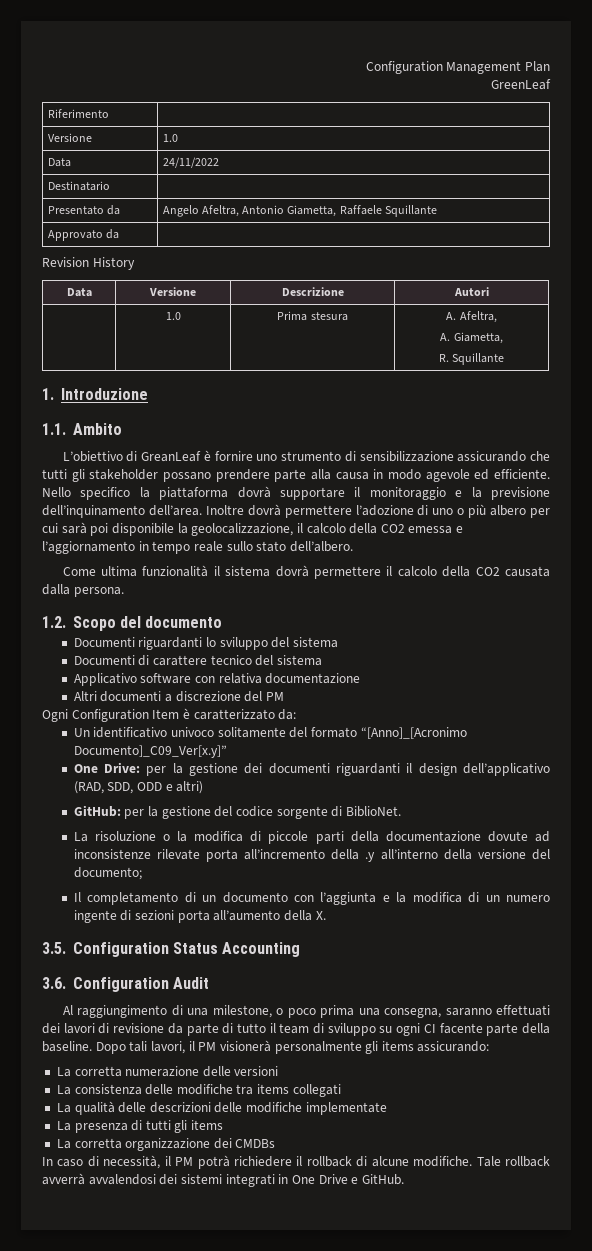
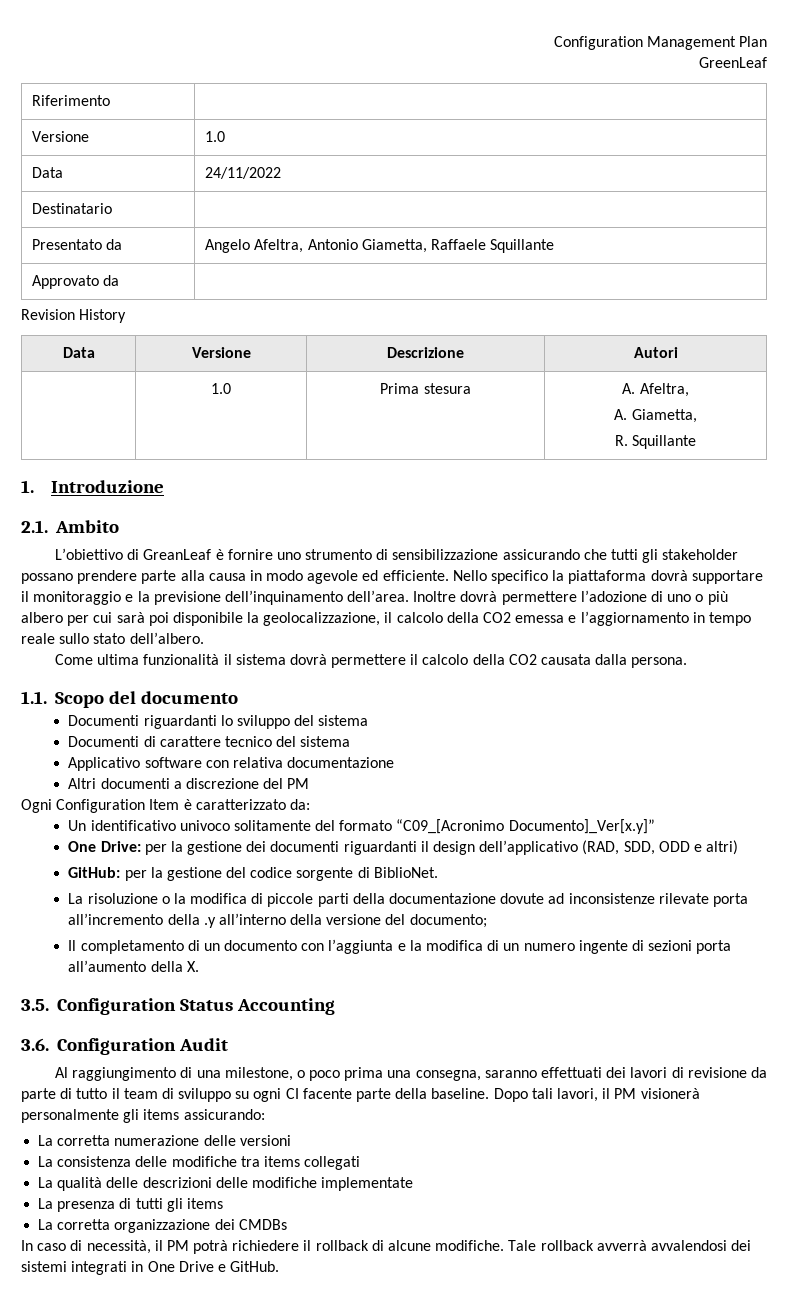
[42,423,66,435] 1.1. -> [21,520,48,533] 2.1.
[42,616,66,628] 1.2. -> [21,691,47,704] 1.1.
[360,727,467,739] [73,745,227,758] “[Anno]_[Acronimo Documento]_C09_Ver[x.y]” -> [396,819,655,834] “C09_[Acronimo Documento]_Ver[x.y]”

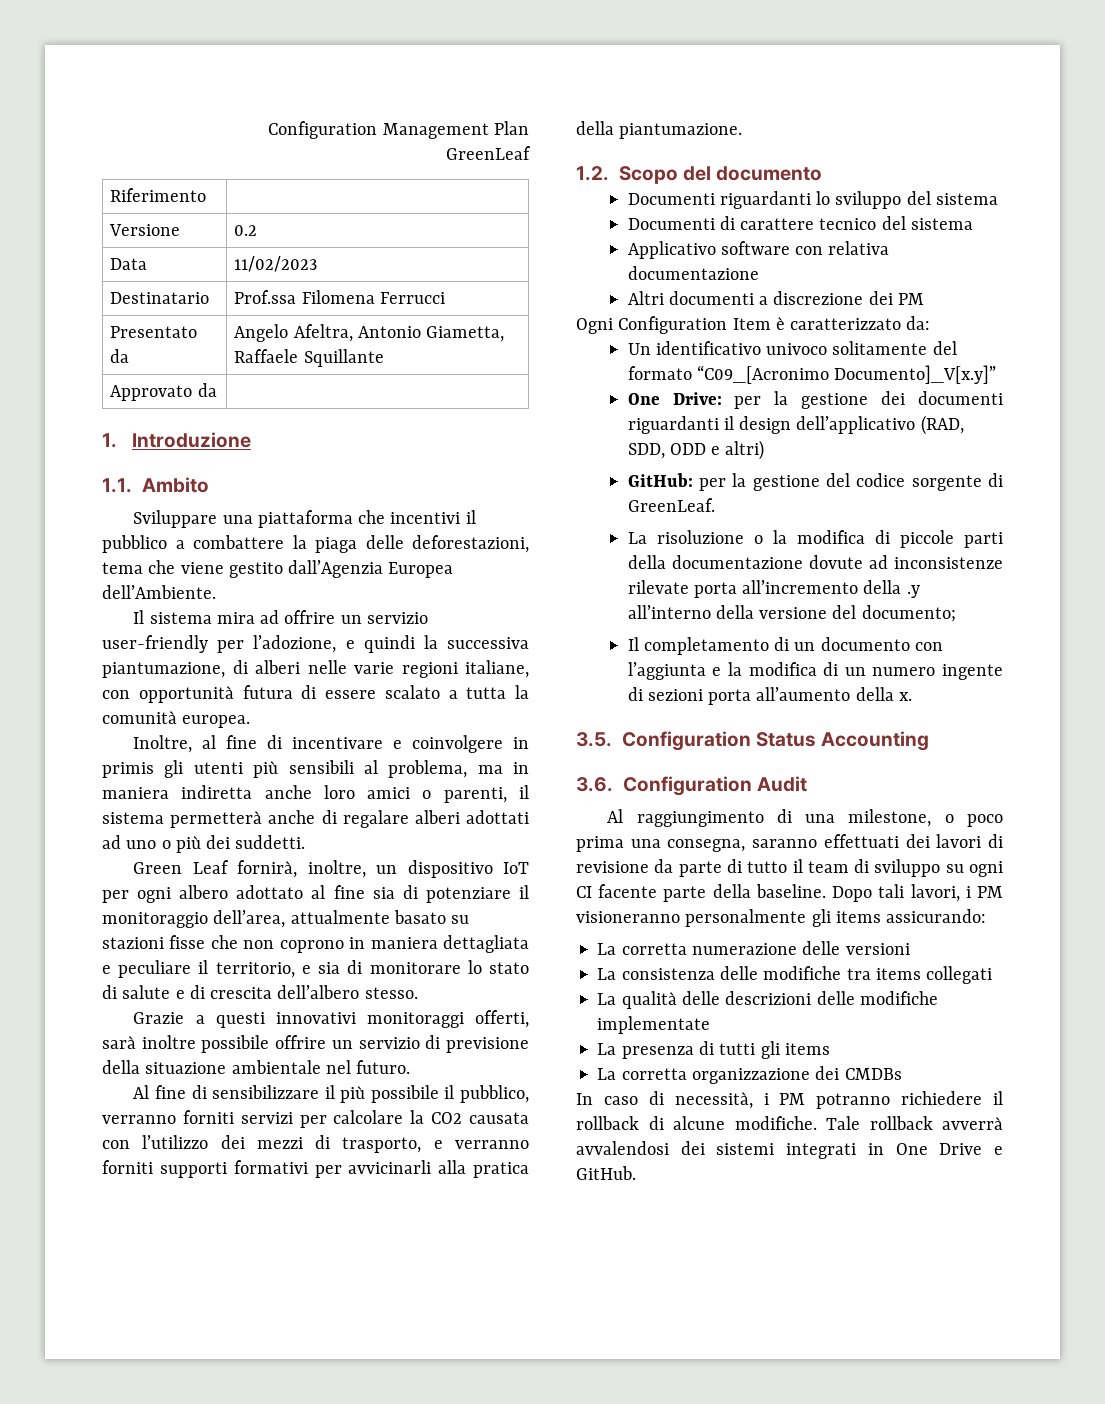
[205,131,226,142] [32,167,64,178] [205,167,282,179] 1.0 // Data | 24/11/2022 -> [234,225,258,236] [110,258,148,270] [234,256,318,272] 0.2 // Data | 11/02/2023
(113, 208) none -> [234,290,445,304] Prof.ssa Filomena Ferrucci
[21,309,127,323] [62,347,95,358] [191,347,251,358] [387,347,464,358] [633,347,678,358] [211,383,232,394] [380,383,471,394] [622,383,689,397] [614,409,697,423] [614,435,697,449] // Revision History // Data | Versione | Descrizione | Autori // | 1.0 | Prima stesura | A. Afeltra, // A. Giametta, // R. Squillante -> (217, 390) none
[21,520,48,533] 2.1. -> [102,478,132,493] 1.1.
[54,548,739,563] [21,570,763,584] [21,590,728,605] [21,611,751,626] [21,632,204,644] [54,654,688,668] [21,691,47,704] L’obiettivo di GreanLeaf è fornire uno strumento di sensibilizzazione assicurando che tutti gli stakeholder possano prendere parte alla causa in modo agevole ed efficiente. Nello specifico la piattaforma dovrà supportare il monitoraggio e la previsione dell’inquinamento dell’area. Inoltre dovrà permettere l’adozione di uno o più albero per cui sarà poi disponibile la geolocalizzazione, il calcolo della CO2 emessa e l’aggiornamento in tempo reale sullo stato dell’albero. // Come ultima funzionalità il sistema dovrà permettere il calcolo della CO2 causata dalla persona. // 1.1. -> [133,510,476,528] [102,535,529,553] [102,560,454,578] [102,585,216,599] [133,610,429,624] [102,635,529,653] [102,660,529,678] [102,685,529,703] [102,711,251,728] [133,735,529,753] [102,760,529,778] [102,785,529,803] [102,810,529,828] [102,835,306,853] [133,860,529,878] [102,885,529,903] [102,910,470,928] [102,935,529,953] [102,960,529,978] [102,985,418,999] [133,1010,529,1028] [102,1035,529,1053] [102,1060,411,1074] [133,1085,529,1103] [102,1110,529,1128] [102,1135,529,1153] [102,1160,529,1178] [576,121,743,139] [576,166,609,181] Sviluppare una piattaforma che incentivi il pubblico a combattere la piaga delle deforestazioni, tema che viene gestito dall’Agenzia Europea dell’Ambiente. // Il sistema mira ad offrire un servizio user-friendly per l’adozione, e quindi la successiva piantumazione, di alberi nelle varie regioni italiane, con opportunità futura di essere scalato a tutta la comunità europea. // Inoltre, al fine di incentivare e coinvolgere in primis gli utenti più sensibili al problema, ma in maniera indiretta anche loro amici o parenti, il sistema permetterà anche di regalare alberi adottati ad uno o più dei suddetti. // Green Leaf fornirà, inoltre, un dispositivo IoT per ogni albero adottato al fine sia di potenziare il monitoraggio dell’area, attualmente basato su stazioni fisse che non coprono in maniera dettagliata e peculiare il territorio, e sia di monitorare lo stato di salute e di crescita dell’albero stesso. // Grazie a questi innovativi monitoraggi offerti, sarà inoltre possibile offrire un servizio di previsione della situazione ambientale nel futuro. // Al fine di sensibilizzare il più possibile il pubblico, verranno forniti servizi per calcolare la CO2 causata con l’utilizzo dei mezzi di trasporto, e verranno forniti supporti formativi per avvicinarli alla pratica della piantumazione. // 1.2.
[263,778,284,789] del -> [868,291,893,305] dei
[508,819,655,834] Documento]_Ver[x.y]” -> [834,365,997,384] Documento]_V[x.y]”
[373,867,438,878] BiblioNet. -> [627,498,715,512] GreenLeaf.
[186,961,199,972] X. -> [898,692,912,701] x.
[602,1088,700,1099] il PM visionerà -> [965,886,1003,898] [576,911,680,923] i PM visioneranno
[154,1240,229,1254] il PM potrà -> [763,1093,891,1109] i PM potranno

